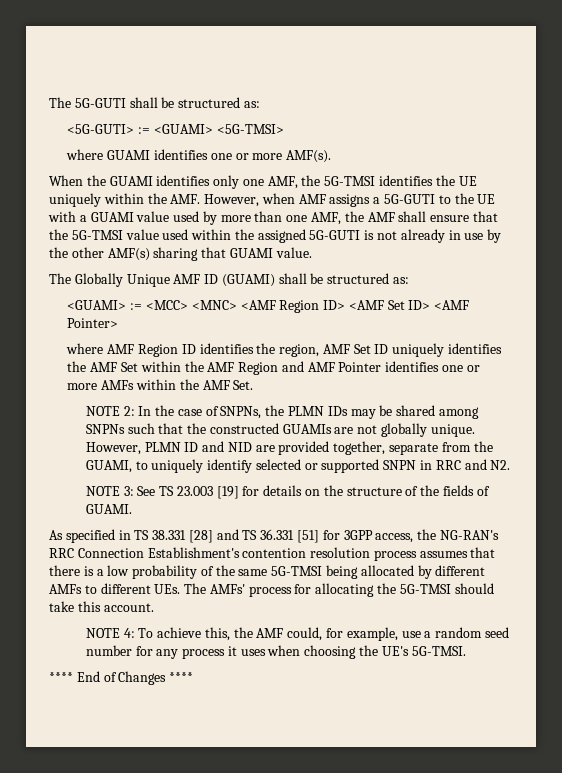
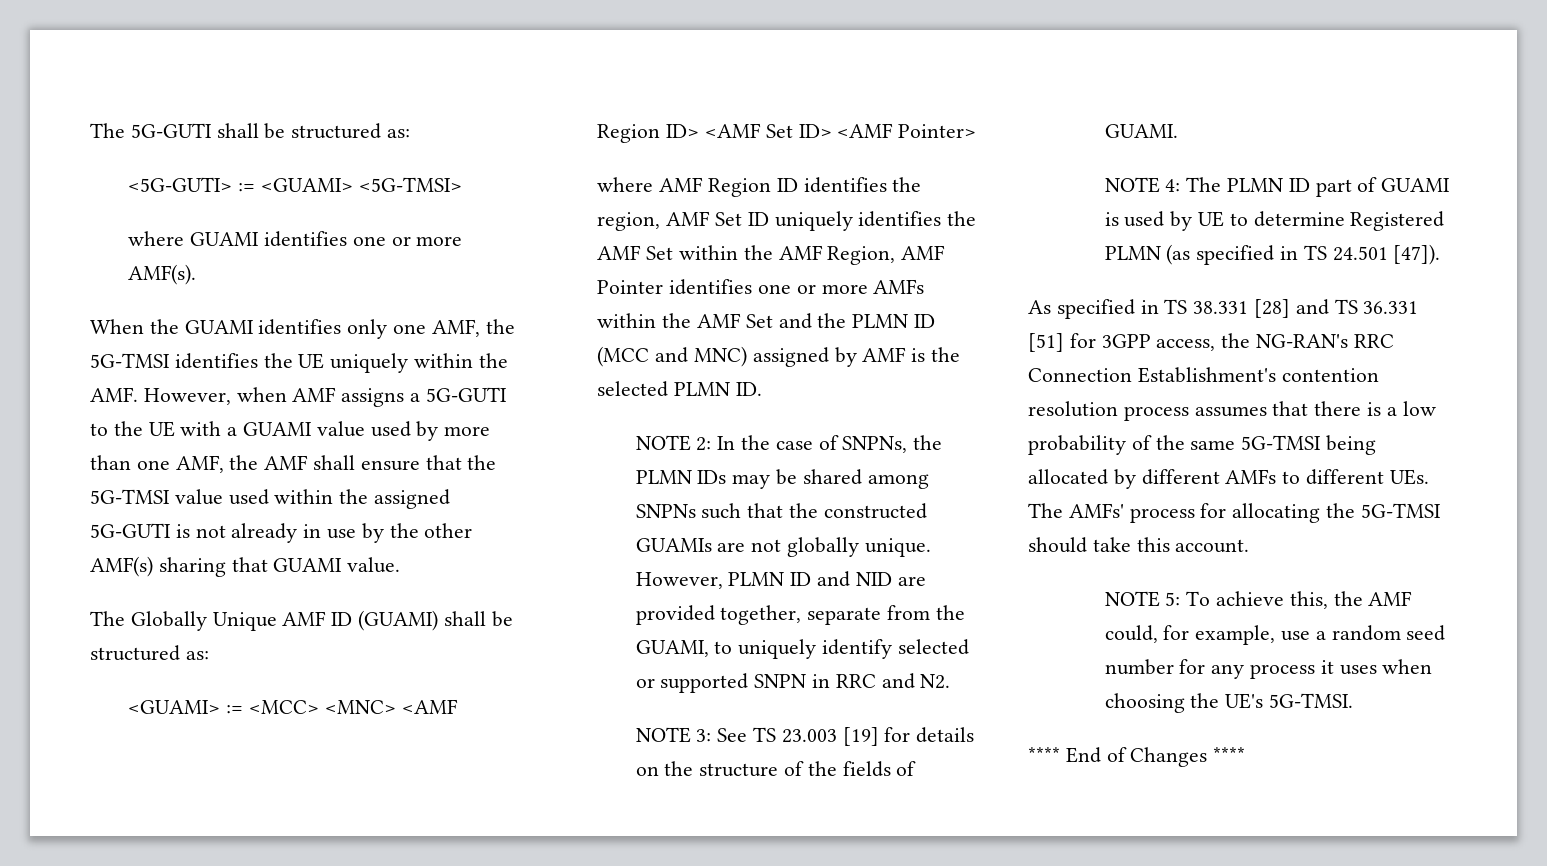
[238,361,304,375] Region and -> [827,246,896,265] Region,
[233,380,254,390] Set. -> [745,313,935,329] [597,346,960,367] [597,381,762,397] Set and the PLMN ID (MCC and MNC) assigned by AMF is the selected PLMN ID.
(132, 509) none -> [1104,177,1451,197] [1104,211,1445,231] [1104,244,1441,265] // NOTE 4: The PLMN ID part of GUAMI is used by UE to determine Registered PLMN (as specified in TS 24.501 [47]).
[123,628,135,638] 4: -> [1165,592,1181,606] 5:

